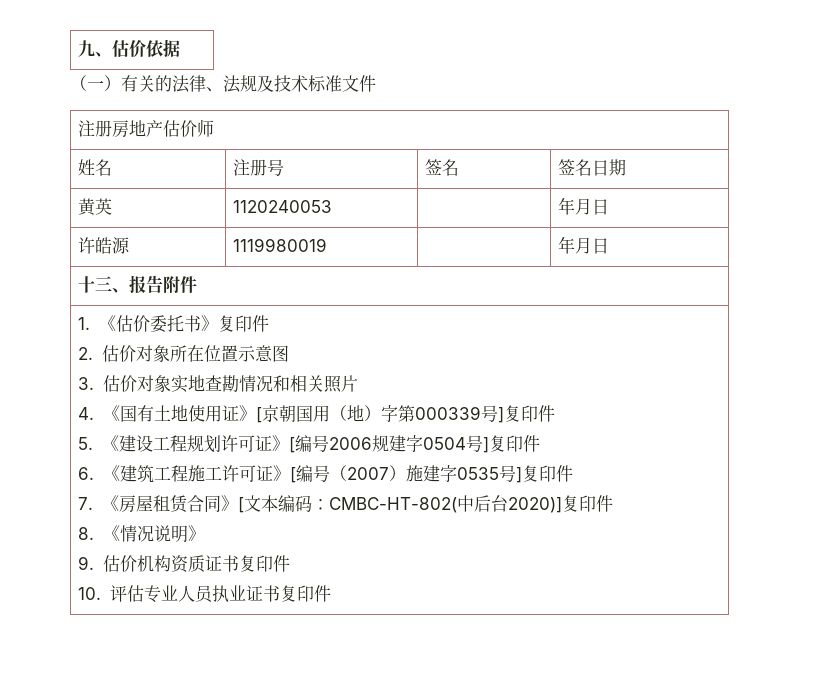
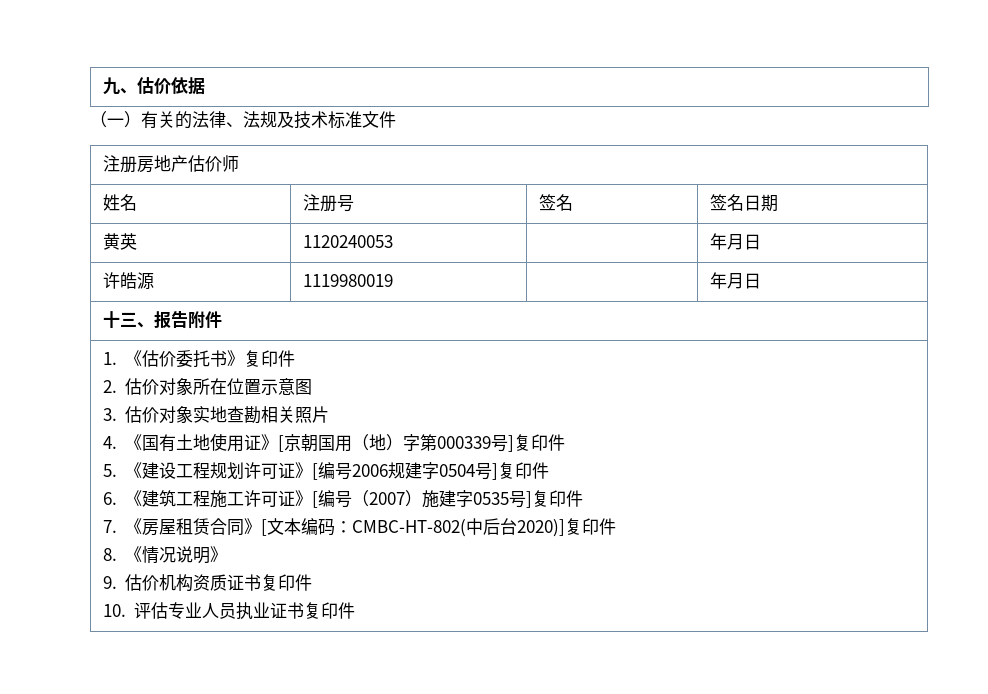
[238,375,290,392] 情况和 -> (262, 415) none

